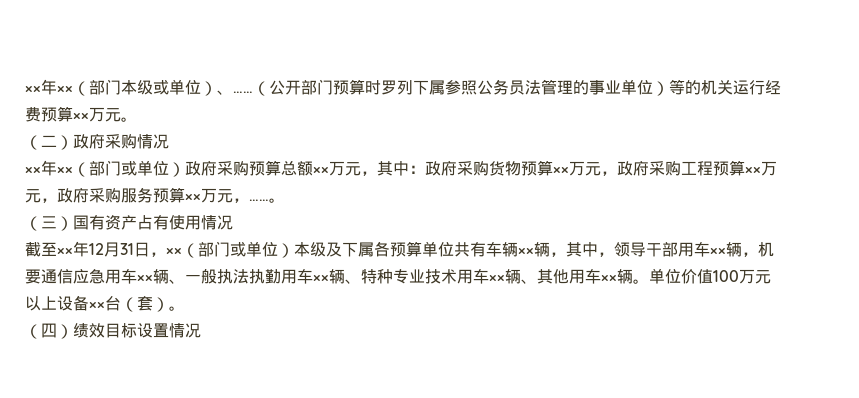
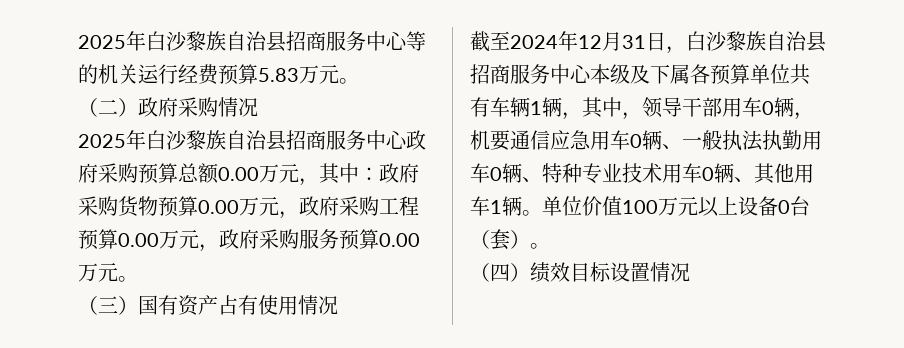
[25,79,669,96] ××年××（部门本级或单位）、……（公开部门预算时罗列下属参照公务员法管理的事业单位） -> [78,31,408,52] 2025年白沙黎族自治县招商服务中心
[73,113,89,120] ×× -> [258,68,299,82] 5.83
[25,160,185,177] ××年××（部门或单位） -> [78,130,408,151] 2025年白沙黎族自治县招商服务中心
[313,167,329,174] ×× -> [218,167,259,181] 0.00
[553,167,569,174] ×× -> [198,200,239,214] 0.00
[745,167,761,174] ×× -> [118,233,159,247] 0.00
[185,188,269,203] ××万元，…… -> [379,233,420,247] [78,263,118,282] 0.00万元
[57,248,73,255] ×× -> [510,35,558,49] 2024
[166,241,294,258] ××（部门或单位） -> [686,31,826,52] [470,64,592,84] 白沙黎族自治县招商服务中心
[518,248,534,255] ×× -> [530,101,542,115] 1
[710,248,726,255] ×× -> [762,101,774,115] 0
[137,275,153,282] ×× -> [630,134,642,148] 0
[313,275,329,282] ×× -> [490,167,502,181] 0
[489,275,505,282] ×× -> [702,167,714,181] 0
[601,275,617,282] ×× -> [490,200,502,214] 1
[89,302,105,309] ×× -> [778,200,790,214] 0

